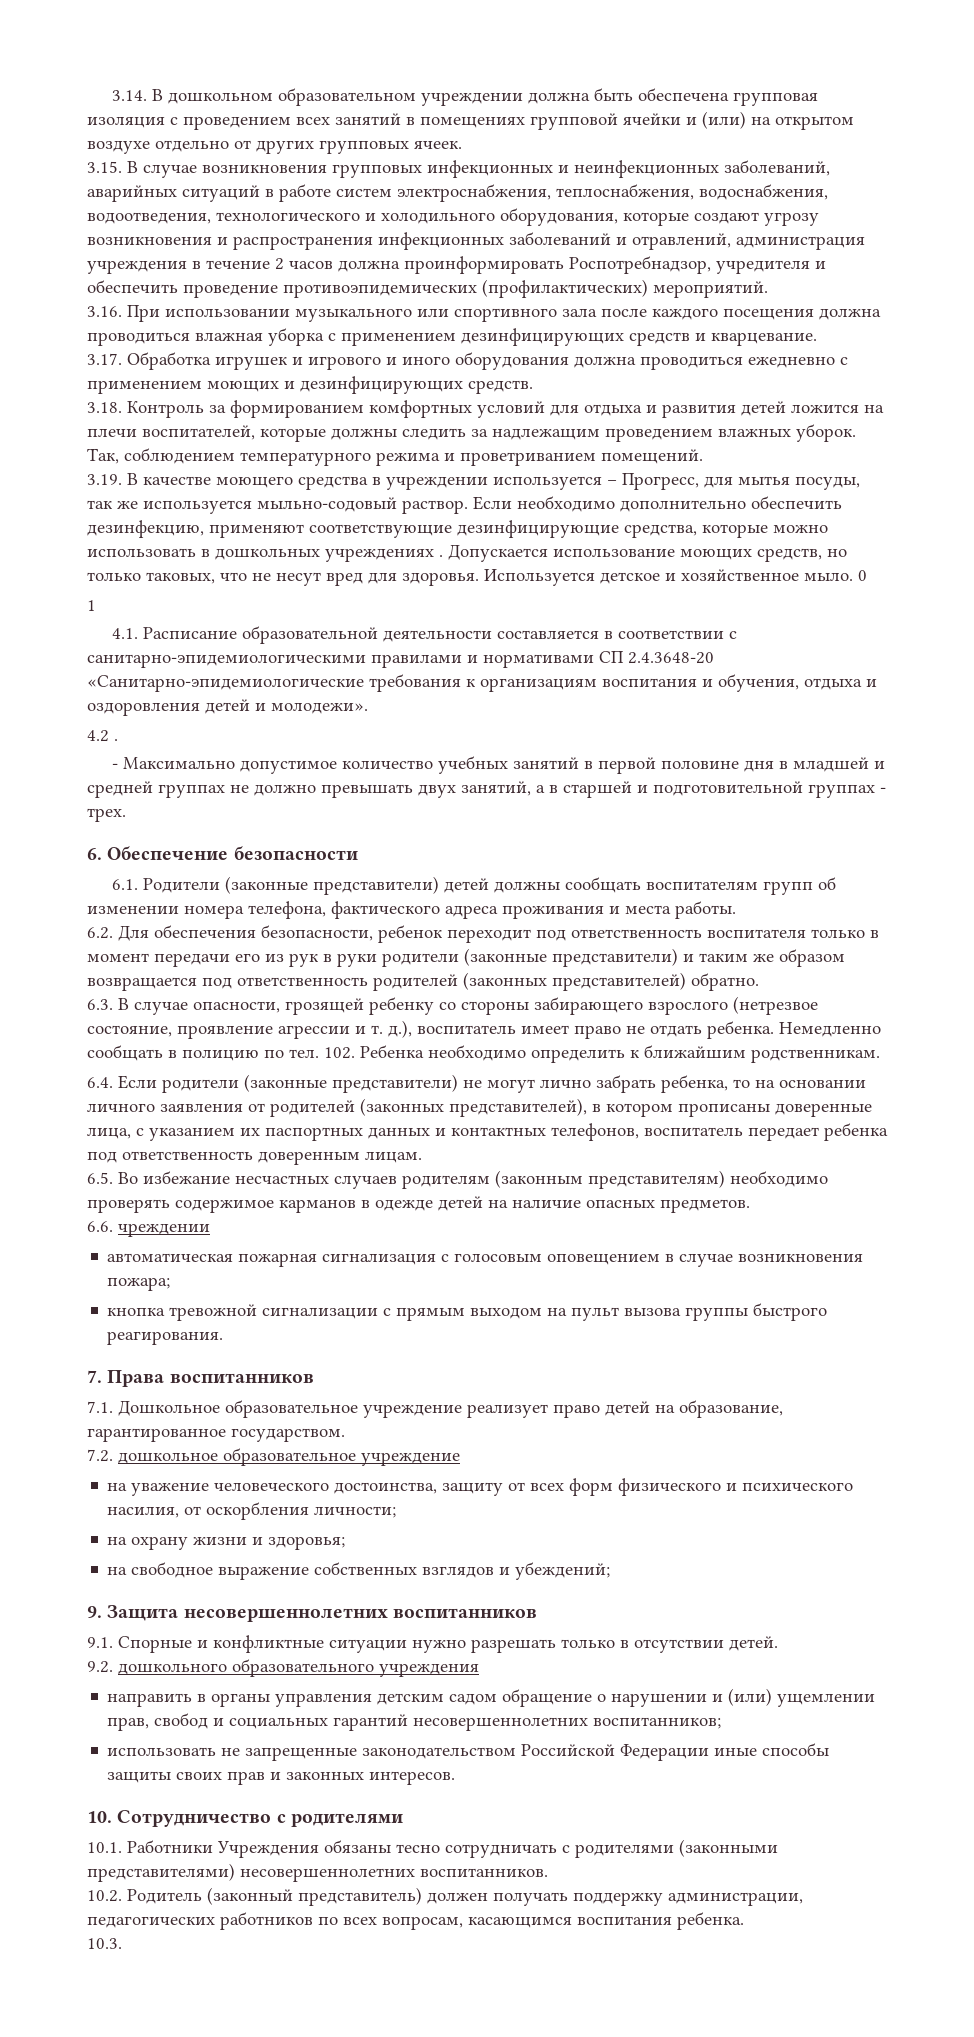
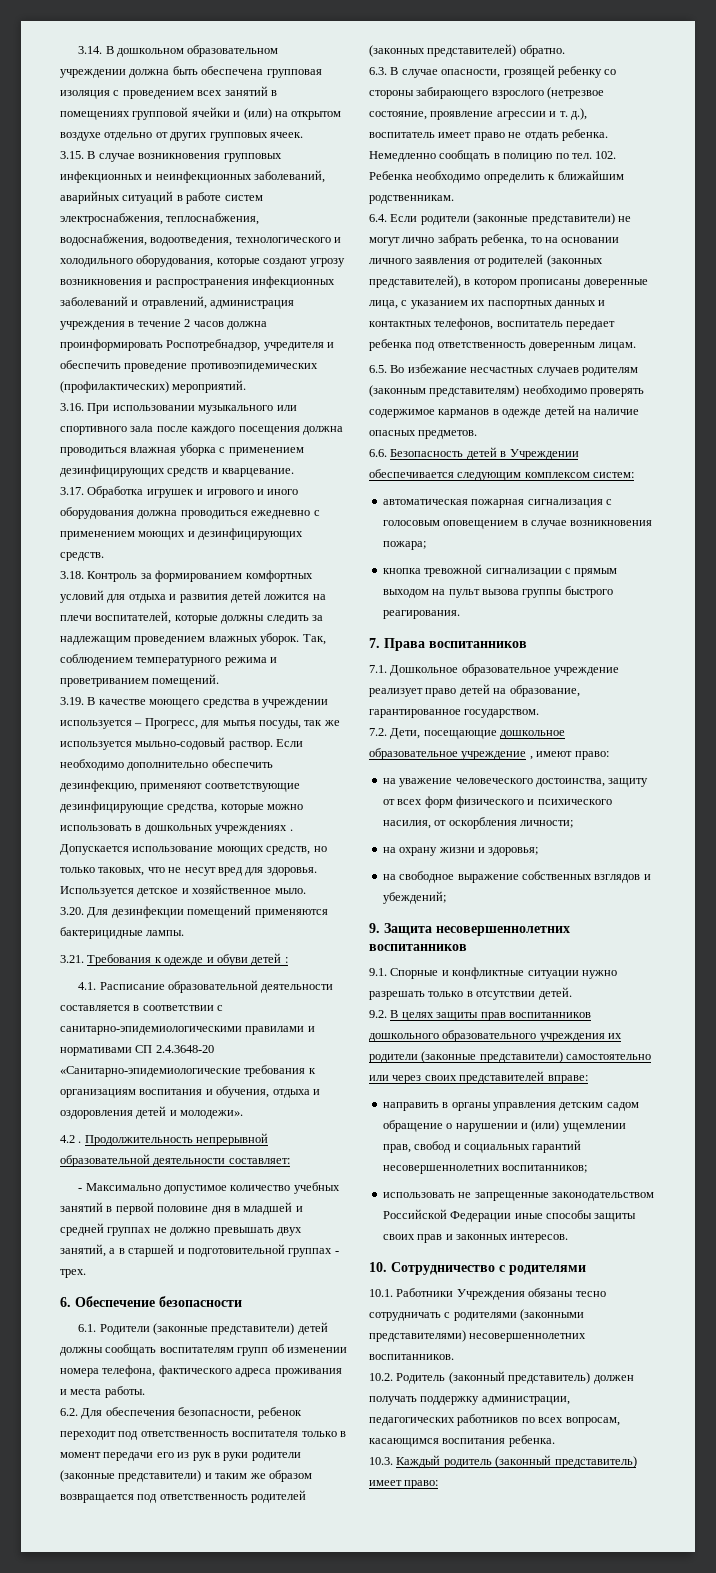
[858,570,867,581] [87,600,96,611] 0 // 1 -> [60,905,328,918] [60,927,185,939] [60,953,288,966] // 3.20. Для дезинфекции помещений применяются бактерицидные лампы. // 3.21. Требования к одежде и обуви детей :
(118, 740) none -> [84,1133,269,1146] [60,1154,290,1167] Продолжительность непрерывной образовательной деятельности составляет:
[118,1223,210,1237] чреждении -> [390,447,579,460] [369,469,635,481] Безопасность детей в Учреждении обеспечивается следующим комплексом систем:
(113, 1455) none -> [390,728,497,739] Дети, посещающие
(460, 1459) none -> [529,751,609,760] , имеют право:
[118,1659,479,1677] дошкольного образовательного учреждения -> [390,1010,591,1021] [369,1030,623,1042] [369,1051,652,1063] [369,1071,588,1084] В целях защиты прав воспитанников дошкольного образовательного учреждения их родители (законные представители) самостоятельно или через своих представителей вправе:
(122, 1943) none -> [396,1455,637,1468] [369,1480,439,1489] Каждый родитель (законный представитель) имеет право:

